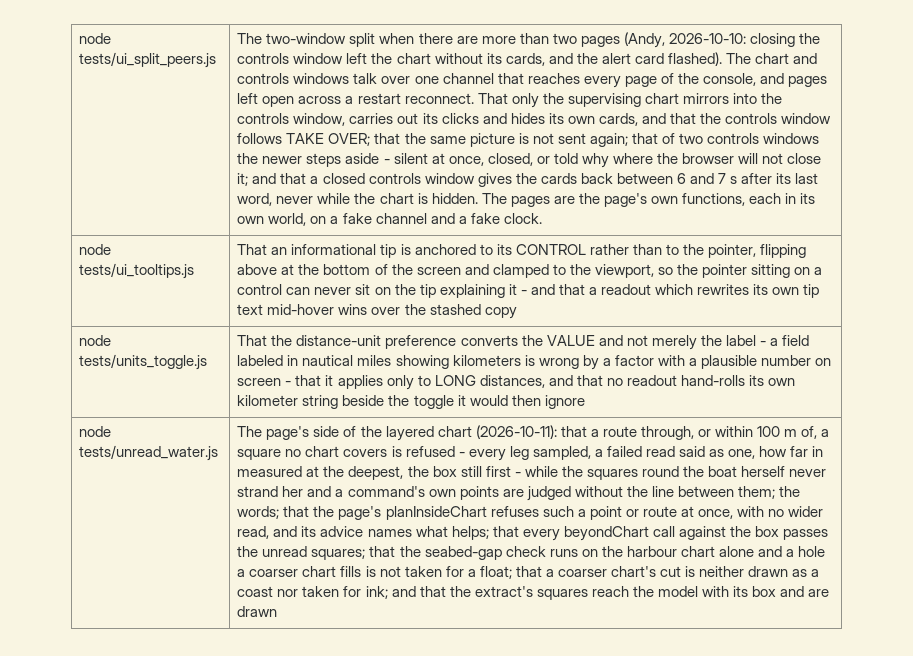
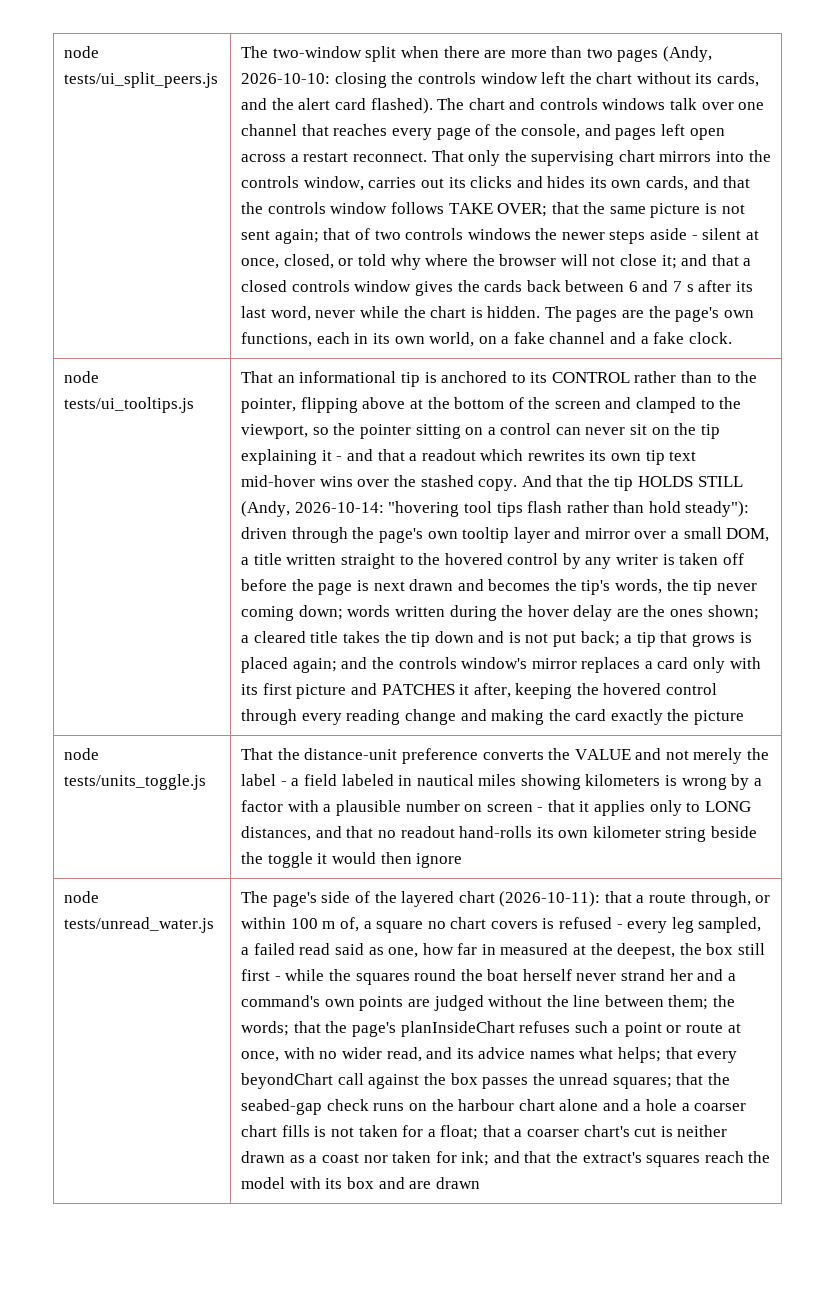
[484,307,517,319] copy -> [478,475,743,491] [241,501,750,517] [241,527,770,543] [241,553,744,569] [241,579,757,595] [241,605,759,621] [241,631,752,647] [241,657,761,673] [241,683,718,699] [241,709,745,725] copy. And that the tip HOLDS STILL (Andy, 2026-10-14: "hovering tool tips flash rather than hold steady"): driven through the page's own tooltip layer and mirror over a small DOM, a title written straight to the hovered control by any writer is taken off before the page is next drawn and becomes the tip's words, the tip never coming down; words written during the hover delay are the ones shown; a cleared title takes the tip down and is not put back; a tip that grows is placed again; and the controls window's mirror replaces a card only with its first picture and PATCHES it after, keeping the hovered control through every reading change and making the card exactly the picture

